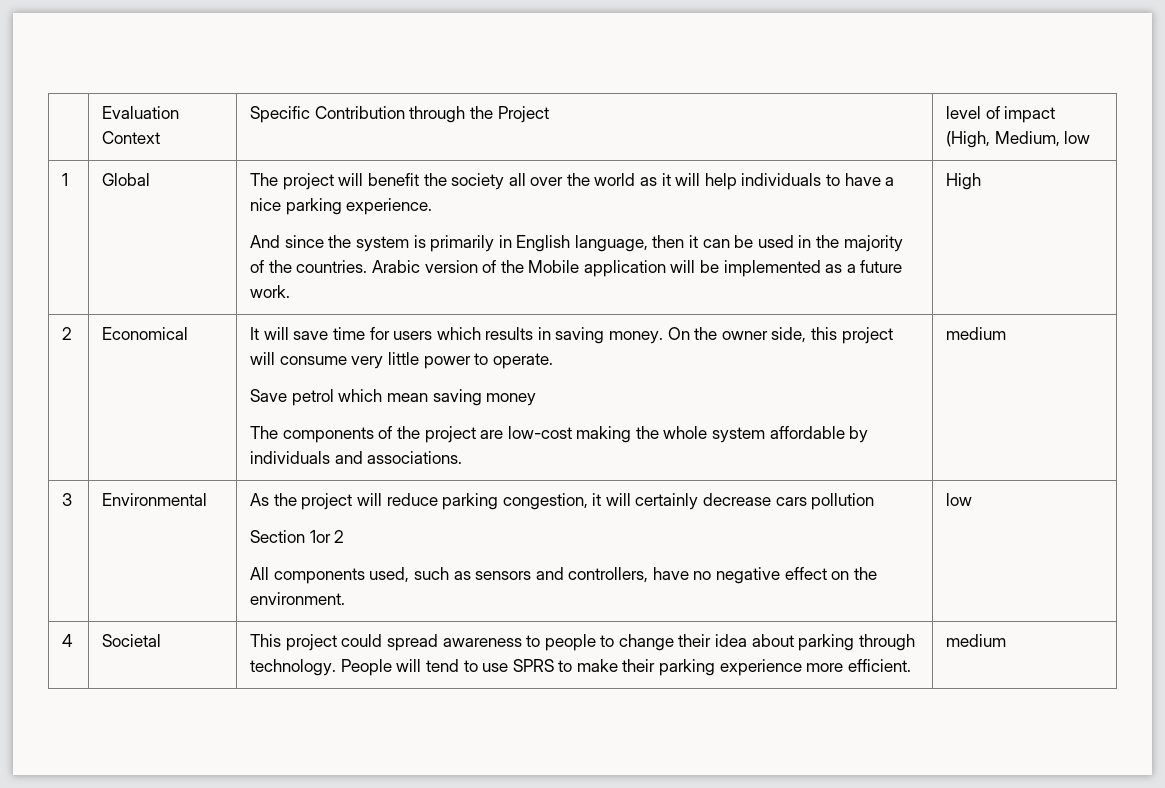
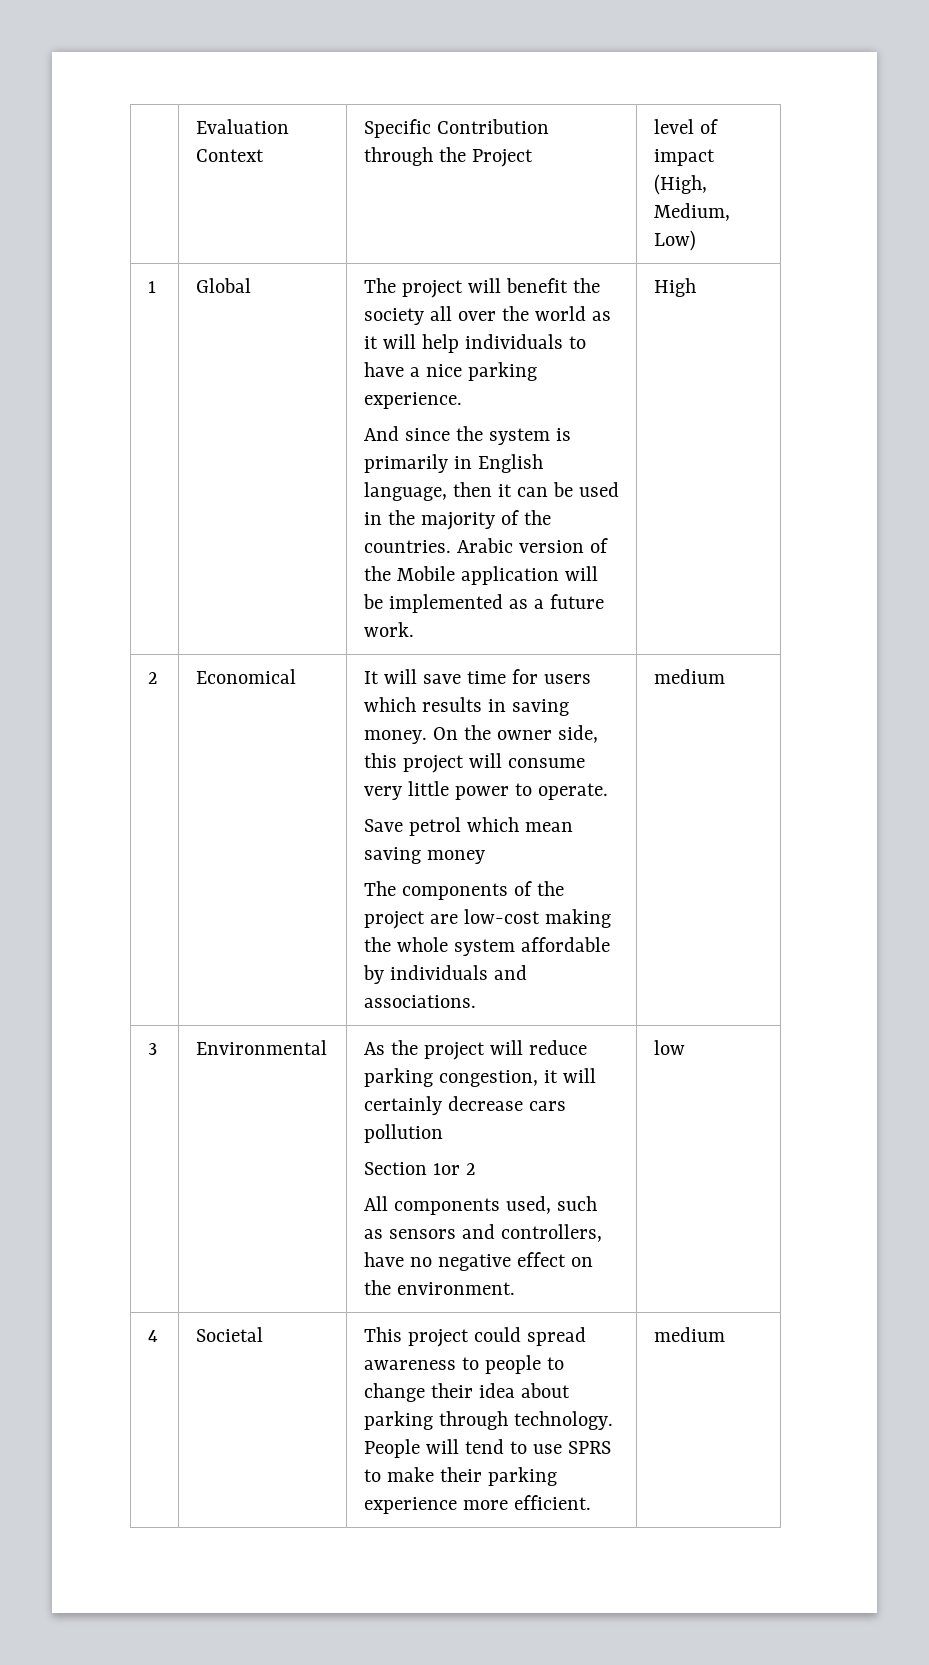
[1064,131,1091,144] low -> [653,230,696,251] Low)

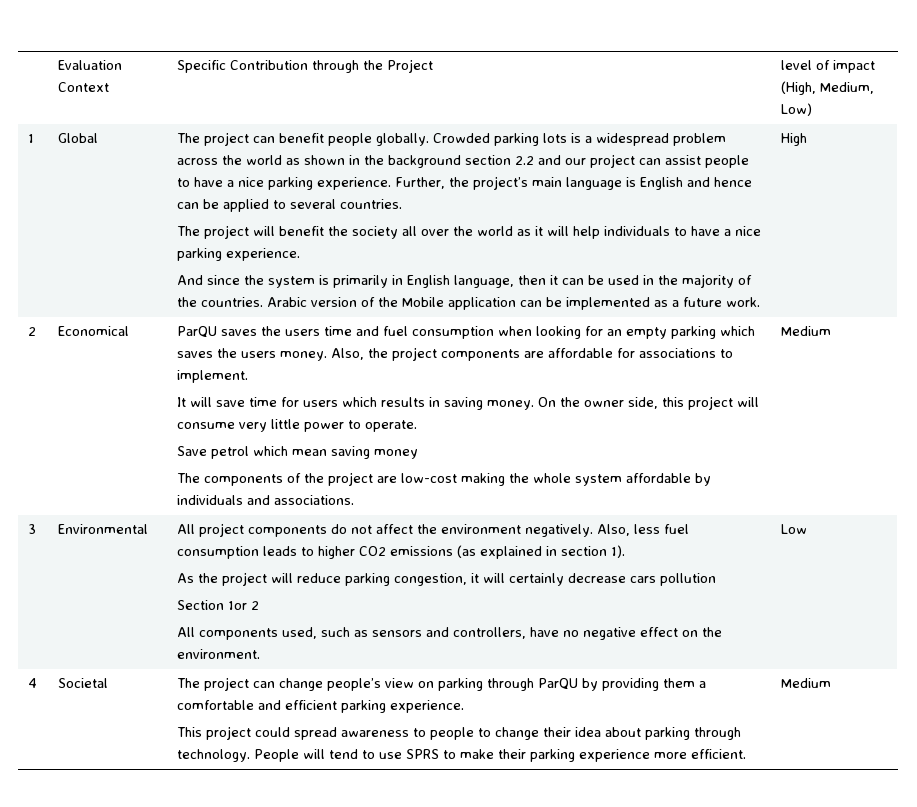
(463, 289) none -> [253,133,727,146] [177,154,750,168] [177,176,753,190] [177,199,403,212] [177,225,250,239] can benefit people globally. Crowded parking lots is a widespread problem across the world as shown in the background section 2.2 and our project can assist people to have a nice parking experience. Further, the project’s main language is English and hence can be applied to several countries. // The project
[564,566,598,581] will -> [520,300,543,307] can
(296, 676) none -> [177,326,756,339] [177,347,734,361] [177,370,249,383] ParQU saves the users time and fuel consumption when looking for an empty parking which saves the users money. Also, the project components are affordable for associations to implement. //
[653,669,725,684] medium -> [781,326,832,336] Medium
(327, 1047) none -> [177,523,690,537] [177,545,626,559] All project components do not affect the environment negatively. Also, less fuel consumption leads to higher CO2 emissions (as explained in section 1). //
[653,1040,685,1055] low -> [781,524,808,534] Low
(263, 1334) none -> [177,677,707,691] [177,700,465,713] The project can change people’s view on parking through ParQU by providing them a comfortable and efficient parking experience. //
[653,1327,725,1342] medium -> [781,678,832,688] Medium

